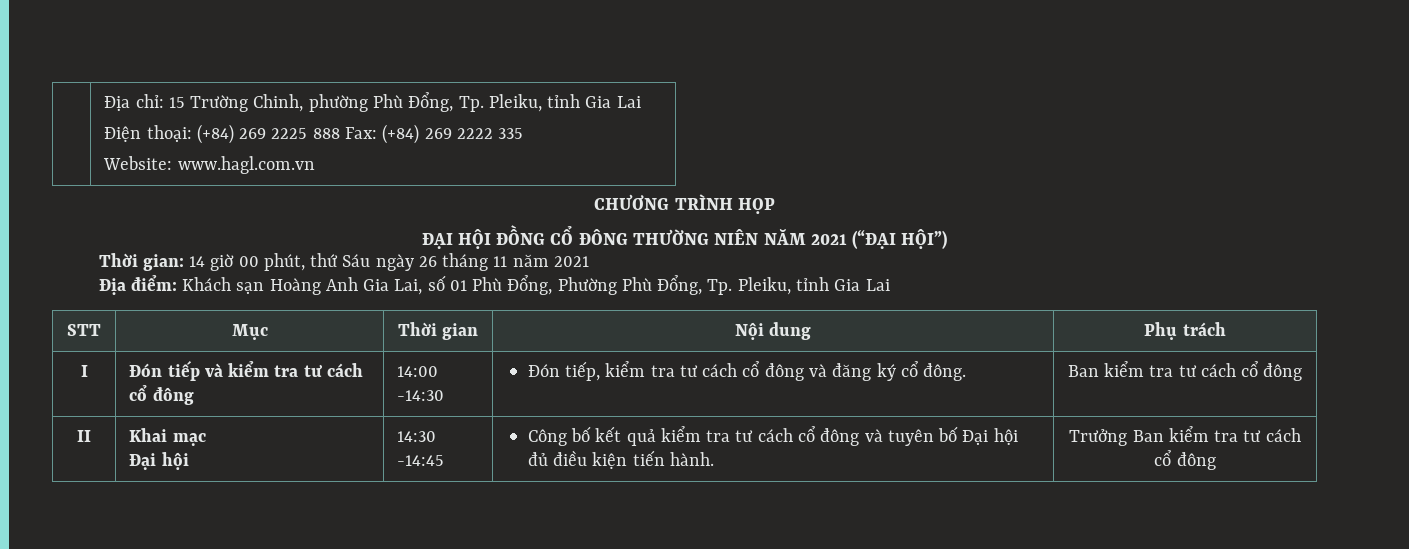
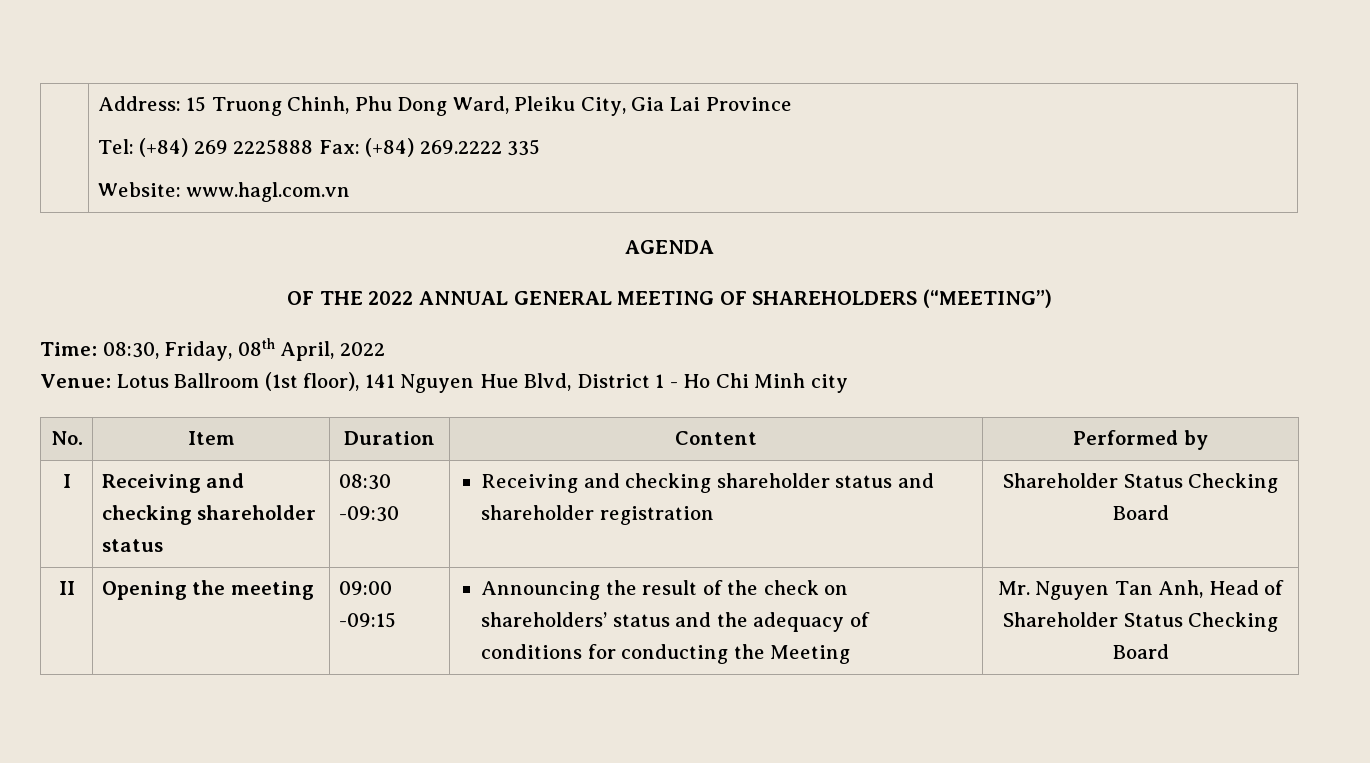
[104,92,641,112] [104,124,524,144] [103,156,315,174] [594,194,775,214] [421,225,948,249] [98,253,589,271] [98,275,890,295] [67,324,101,336] [231,324,268,340] [397,322,479,340] [734,322,812,340] [1144,322,1226,340] [80,365,88,377] [129,361,363,381] [129,385,194,405] [397,366,439,377] [397,390,445,401] [527,361,967,381] [1067,361,1303,381] [77,430,91,442] [129,428,206,446] [129,452,189,470] [397,431,437,442] [397,455,445,466] [527,426,1018,446] [527,450,714,469] [1069,426,1301,446] [1154,450,1216,470] | Địa chỉ: 15 Trường Chinh, phường Phù Đổng, Tp. Pleiku, tỉnh Gia Lai // Điện thoại: (+84) 269 2225 888 Fax: (+84) 269 2222 335 // Website: www.hagl.com.vn // CHƯƠNG TRÌNH HỌP // ĐẠI HỘI ĐỒNG CỔ ĐÔNG THƯỜNG NIÊN NĂM 2021 (“ĐẠI HỘI”) // Thời gian: 14 giờ 00 phút, thứ Sáu ngày 26 tháng 11 năm 2021 // Địa điểm: Khách sạn Hoàng Anh Gia Lai, số 01 Phù Đổng, Phường Phù Đổng, Tp. Pleiku, tỉnh Gia Lai // STT | Mục | Thời gian | Nội dung | Phụ trách // I | Đón tiếp và kiểm tra tư cách cổ đông | 14:00 -14:30 | Đón tiếp, kiểm tra tư cách cổ đông và đăng ký cổ đông. | Ban kiểm tra tư cách cổ đông // II | Khai mạc // Đại hội | 14:30 -14:45 | Công bố kết quả kiểm tra tư cách cổ đông và tuyên bố Đại hội đủ điều kiện tiến hành. | Trưởng Ban kiểm tra tư cách cổ đông -> [97,96,792,116] [97,138,541,157] [97,182,351,202] [625,240,714,254] [287,289,1052,308] [40,338,385,361] [40,372,849,393] [50,431,83,445] [187,431,235,445] [344,431,435,445] [675,431,757,445] [1073,430,1208,450] [62,474,71,488] [101,473,245,493] [101,505,317,525] [101,539,163,552] [338,474,391,490] [338,506,399,522] [481,473,934,493] [481,505,714,525] [1002,473,1279,493] [1112,505,1169,520] [58,581,75,595] [101,580,314,600] [338,581,392,595] [338,612,396,628] [481,580,849,600] [481,612,870,632] [481,644,851,664] [997,580,1285,600] [1002,612,1279,632] [1112,644,1169,659] | Address: 15 Truong Chinh, Phu Dong Ward, Pleiku City, Gia Lai Province // Tel: (+84) 269 2225888 Fax: (+84) 269.2222 335 // Website: www.hagl.com.vn // AGENDA // OF THE 2022 ANNUAL GENERAL MEETING OF SHAREHOLDERS (“MEETING”) // Time: 08:30, Friday, 08th April, 2022 // Venue: Lotus Ballroom (1st floor), 141 Nguyen Hue Blvd, District 1 - Ho Chi Minh city // No. | Item | Duration | Content | Performed by // I | Receiving and checking shareholder status | 08:30 -09:30 | Receiving and checking shareholder status and shareholder registration | Shareholder Status Checking Board // II | Opening the meeting | 09:00 -09:15 | Announcing the result of the check on shareholders’ status and the adequacy of conditions for conducting the Meeting | Mr. Nguyen Tan Anh, Head of Shareholder Status Checking Board

